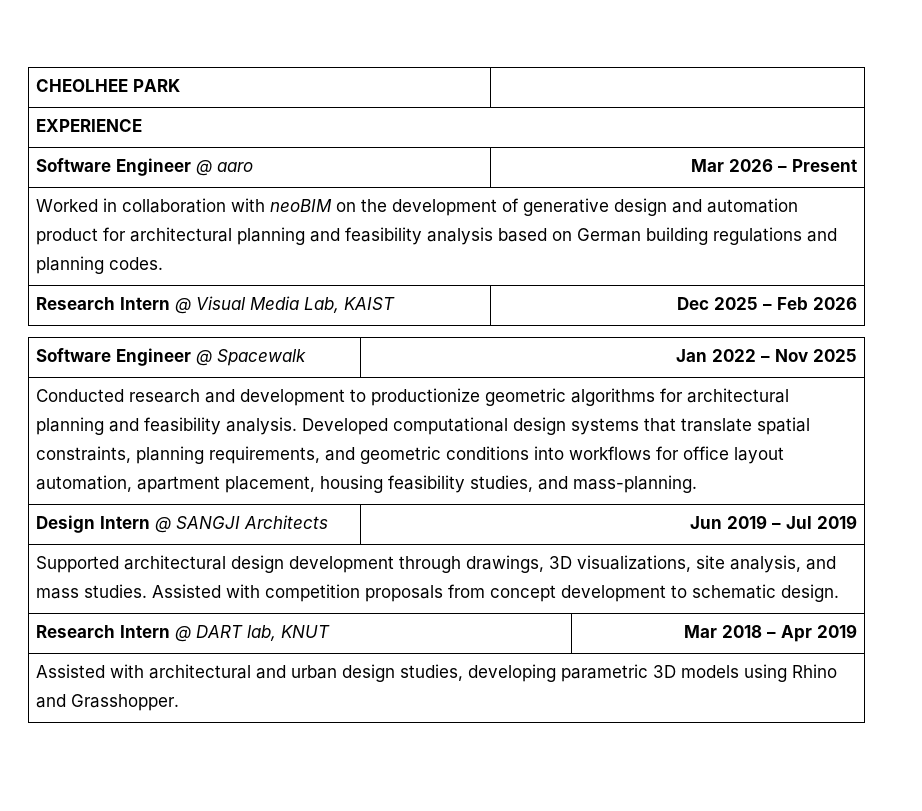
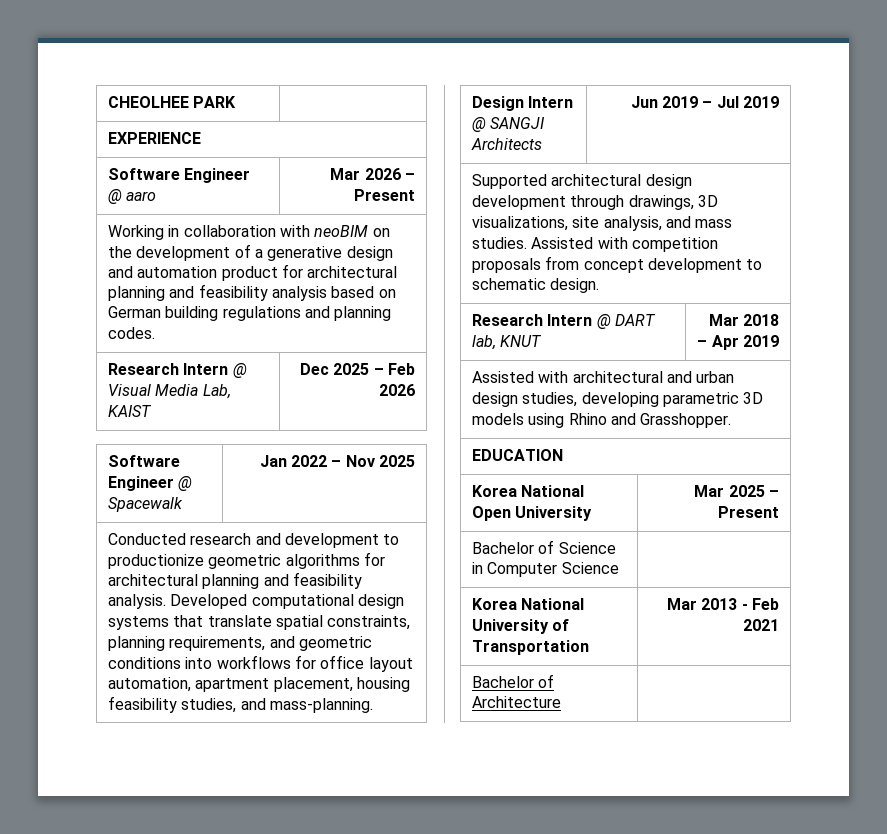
[36,199,99,212] Worked -> [108,225,165,240] Working
(520, 205) none -> [255,249,264,258] a
(180, 702) none -> [472,449,564,461] [472,485,585,497] [472,506,593,521] [694,485,779,497] [717,506,779,518] [472,540,616,554] [472,562,619,577] [472,598,585,610] [472,619,570,634] [472,640,590,655] [666,598,779,610] [742,619,779,631] [472,674,555,688] [472,696,562,708] // EDUCATION // Korea National Open University | Mar 2025 – Present // Bachelor of Science in Computer Science | // Korea National University of Transportation | Mar 2013 - Feb 2021 // Bachelor of Architecture |

